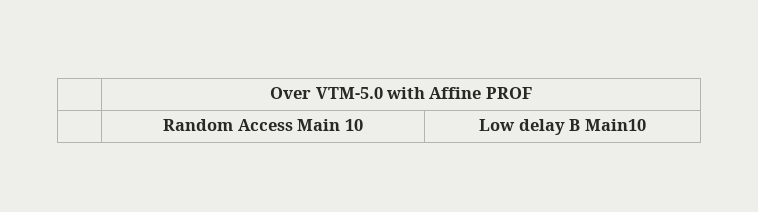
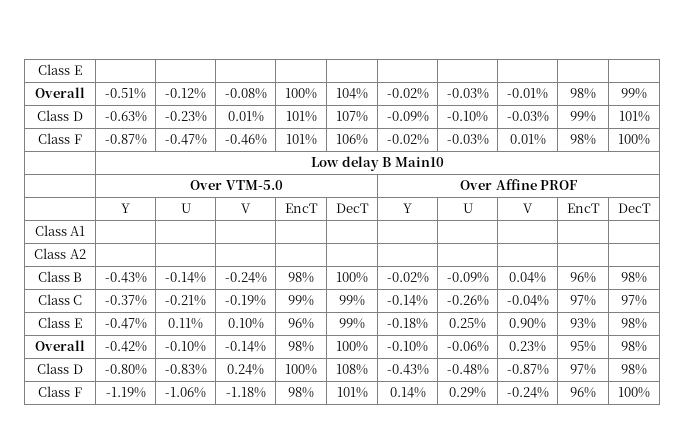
[270,87,532,99] [163,119,363,131] [479,119,646,135] | Over VTM-5.0 with Affine PROF // | Random Access Main 10 | Low delay B Main10 -> [38,64,82,75] [35,87,85,98] [105,88,146,99] [165,88,206,99] [224,88,267,99] [285,88,317,99] [336,88,368,99] [386,88,429,99] [446,88,489,99] [507,88,548,99] [570,88,596,99] [621,88,647,99] [37,110,83,121] [104,111,147,122] [164,111,207,122] [227,111,264,122] [285,111,317,122] [336,111,368,122] [386,111,429,122] [447,111,488,122] [506,111,549,122] [570,111,596,122] [618,111,650,122] [38,133,82,144] [104,134,147,145] [164,134,207,145] [224,134,267,145] [285,134,317,145] [336,134,368,145] [386,134,429,145] [446,134,489,145] [509,134,546,145] [570,134,596,145] [618,134,650,145] [311,156,444,171] [190,180,283,190] [459,179,578,190] [121,203,130,213] [180,203,191,213] [241,203,251,213] [284,203,318,213] [335,203,369,213] [403,203,412,213] [462,203,473,213] [523,203,533,213] [566,203,600,213] [617,203,651,213] [34,225,86,236] [34,248,86,259] [37,271,83,282] [104,272,147,283] [165,272,206,283] [224,272,267,283] [288,272,314,283] [336,272,368,283] [386,272,429,283] [446,272,489,283] [509,272,546,283] [570,272,596,283] [621,272,647,283] [37,294,83,305] [104,295,147,306] [165,295,206,306] [225,295,266,306] [288,295,314,306] [339,295,365,306] [387,295,428,306] [446,295,489,306] [506,295,549,306] [570,295,596,306] [621,295,647,306] [38,317,82,328] [104,318,147,329] [168,318,203,329] [227,318,264,329] [288,318,314,329] [339,318,365,329] [387,318,428,329] [449,318,486,329] [509,318,546,329] [570,318,596,329] [621,318,647,329] [35,340,85,351] [104,341,147,352] [165,341,206,352] [225,341,266,352] [288,341,314,352] [336,341,368,352] [387,341,428,352] [446,341,489,352] [509,341,546,352] [570,341,596,352] [621,341,647,352] [37,363,83,374] [104,364,147,375] [164,364,207,375] [227,364,264,375] [285,364,317,375] [336,364,368,375] [386,364,429,375] [446,364,489,375] [506,364,549,375] [570,364,596,375] [621,364,647,375] [38,386,82,397] [105,387,146,398] [165,387,206,398] [225,387,266,398] [288,387,314,398] [336,387,368,398] [389,387,426,398] [449,387,486,398] [506,387,549,398] [570,387,596,398] [618,387,650,398] Class E | | | | | | | | | | // Overall | -0.51% | -0.12% | -0.08% | 100% | 104% | -0.02% | -0.03% | -0.01% | 98% | 99% // Class D | -0.63% | -0.23% | 0.01% | 101% | 107% | -0.09% | -0.10% | -0.03% | 99% | 101% // Class F | -0.87% | -0.47% | -0.46% | 101% | 106% | -0.02% | -0.03% | 0.01% | 98% | 100% // | Low delay B Main10 // | Over VTM-5.0 | Over Affine PROF // | Y | U | V | EncT | DecT | Y | U | V | EncT | DecT // Class A1 | | | | | | | | | | // Class A2 | | | | | | | | | | // Class B | -0.43% | -0.14% | -0.24% | 98% | 100% | -0.02% | -0.09% | 0.04% | 96% | 98% // Class C | -0.37% | -0.21% | -0.19% | 99% | 99% | -0.14% | -0.26% | -0.04% | 97% | 97% // Class E | -0.47% | 0.11% | 0.10% | 96% | 99% | -0.18% | 0.25% | 0.90% | 93% | 98% // Overall | -0.42% | -0.10% | -0.14% | 98% | 100% | -0.10% | -0.06% | 0.23% | 95% | 98% // Class D | -0.80% | -0.83% | 0.24% | 100% | 108% | -0.43% | -0.48% | -0.87% | 97% | 98% // Class F | -1.19% | -1.06% | -1.18% | 98% | 101% | 0.14% | 0.29% | -0.24% | 96% | 100%

